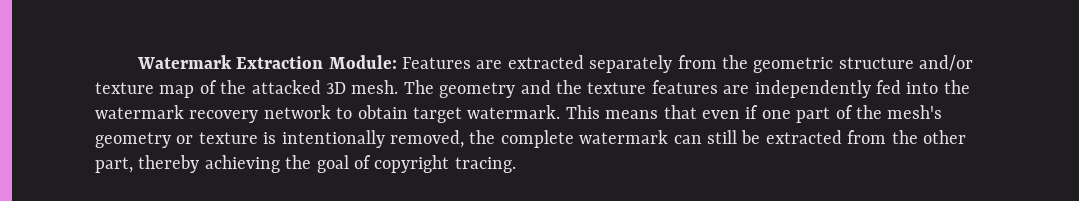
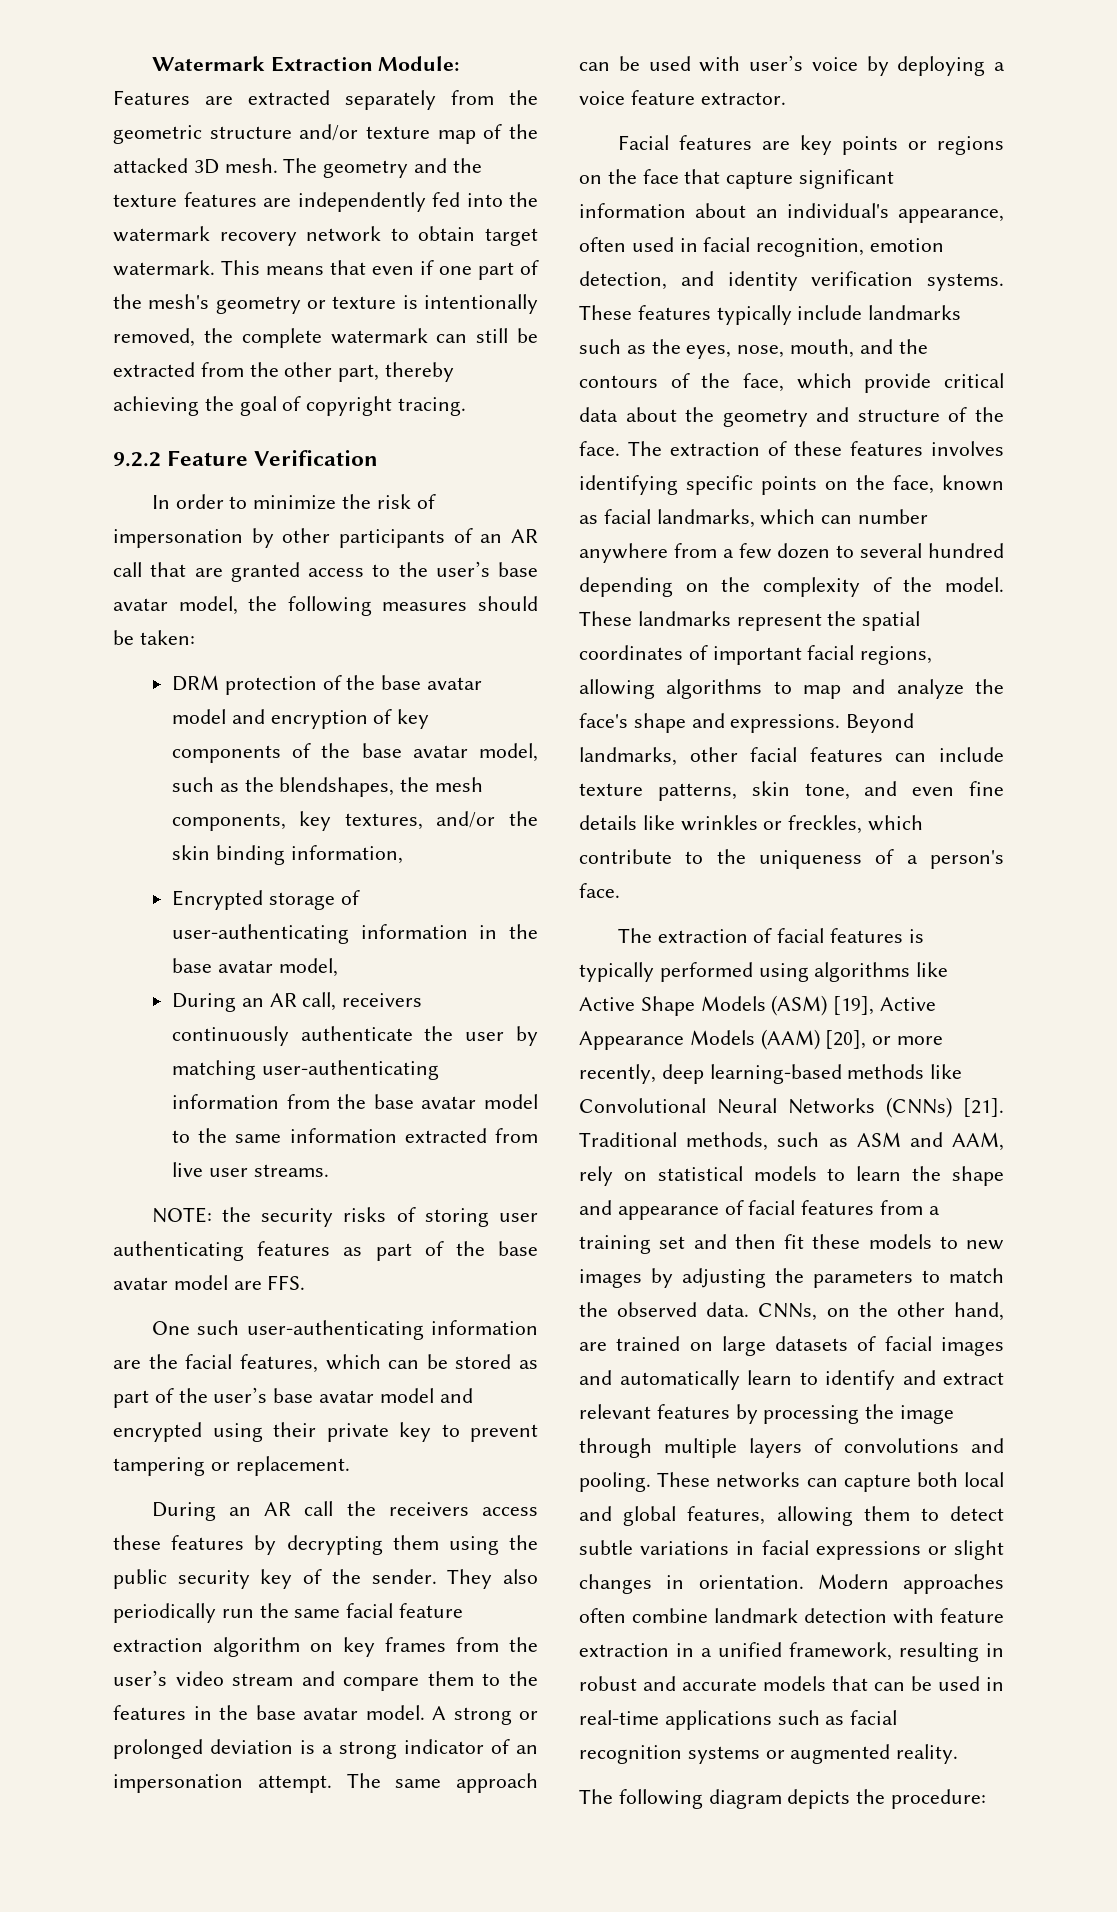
(516, 165) none -> [113,450,379,467] [151,494,436,510] [113,528,538,548] [113,561,538,582] [113,596,538,616] [113,630,195,645] [171,675,482,695] [171,709,430,729] [171,743,538,763] [171,777,483,797] [171,811,538,831] [171,845,403,865] [171,890,360,910] [171,924,538,944] [171,958,338,977] [171,992,423,1012] [171,1026,538,1046] [171,1060,439,1080] [171,1094,538,1109] [171,1128,538,1143] [171,1162,329,1177] [151,1207,538,1227] [113,1241,538,1261] [113,1275,306,1290] [151,1320,538,1340] [113,1354,538,1373] [113,1387,473,1408] [113,1422,538,1442] [113,1456,350,1476] [151,1501,538,1521] [113,1535,538,1555] [113,1569,538,1589] [113,1603,464,1623] [113,1637,538,1657] [113,1670,538,1691] [113,1705,538,1725] [113,1739,538,1759] [113,1773,538,1793] [579,55,1005,76] [579,90,786,105] [617,135,1004,155] [579,169,895,189] [579,203,1004,223] [579,237,945,257] [579,271,1004,291] [579,305,962,325] [579,339,928,359] [579,373,1004,393] [579,407,1004,427] [579,441,1004,456] [579,475,1004,495] [579,509,929,528] [579,543,1004,563] [579,577,1004,597] [579,611,921,631] [579,645,933,665] [579,679,1004,699] [579,713,915,733] [579,747,1004,766] [579,781,1004,801] [579,815,924,834] [579,849,1004,869] [579,883,620,898] [617,928,924,943] [579,962,949,982] [579,995,937,1016] [579,1029,944,1050] [579,1064,963,1084] [579,1097,1004,1118] [579,1132,1004,1151] [579,1166,1004,1186] [579,1200,940,1220] [579,1234,1004,1254] [579,1268,1004,1288] [579,1302,1004,1321] [579,1336,1004,1356] [579,1370,1004,1390] [579,1404,955,1424] [579,1438,1004,1458] [579,1472,1004,1492] [579,1506,1004,1526] [579,1540,1004,1560] [579,1574,1004,1594] [579,1608,1004,1624] [579,1642,1004,1662] [579,1676,1004,1691] [579,1710,898,1730] [579,1744,959,1764] [579,1789,987,1809] // 9.2.2 Feature Verification // In order to minimize the risk of impersonation by other participants of an AR call that are granted access to the user’s base avatar model, the following measures should be taken: // DRM protection of the base avatar model and encryption of key components of the base avatar model, such as the blendshapes, the mesh components, key textures, and/or the skin binding information, // Encrypted storage of user-authenticating information in the base avatar model, // During an AR call, receivers continuously authenticate the user by matching user-authenticating information from the base avatar model to the same information extracted from live user streams. // NOTE: the security risks of storing user authenticating features as part of the base avatar model are FFS. // One such user-authenticating information are the facial features, which can be stored as part of the user’s base avatar model and encrypted using their private key to prevent tampering or replacement. // During an AR call the receivers access these features by decrypting them using the public security key of the sender. They also periodically run the same facial feature extraction algorithm on key frames from the user’s video stream and compare them to the features in the base avatar model. A strong or prolonged deviation is a strong indicator of an impersonation attempt. The same approach can be used with user’s voice by deploying a voice feature extractor. // Facial features are key points or regions on the face that capture significant information about an individual's appearance, often used in facial recognition, emotion detection, and identity verification systems. These features typically include landmarks such as the eyes, nose, mouth, and the contours of the face, which provide critical data about the geometry and structure of the face. The extraction of these features involves identifying specific points on the face, known as facial landmarks, which can number anywhere from a few dozen to several hundred depending on the complexity of the model. These landmarks represent the spatial coordinates of important facial regions, allowing algorithms to map and analyze the face's shape and expressions. Beyond landmarks, other facial features can include texture patterns, skin tone, and even fine details like wrinkles or freckles, which contribute to the uniqueness of a person's face. // The extraction of facial features is typically performed using algorithms like Active Shape Models (ASM) [19], Active Appearance Models (AAM) [20], or more recently, deep learning-based methods like Convolutional Neural Networks (CNNs) [21]. Traditional methods, such as ASM and AAM, rely on statistical models to learn the shape and appearance of facial features from a training set and then fit these models to new images by adjusting the parameters to match the observed data. CNNs, on the other hand, are trained on large datasets of facial images and automatically learn to identify and extract relevant features by processing the image through multiple layers of convolutions and pooling. These networks can capture both local and global features, allowing them to detect subtle variations in facial expressions or slight changes in orientation. Modern approaches often combine landmark detection with feature extraction in a unified framework, resulting in robust and accurate models that can be used in real-time applications such as facial recognition systems or augmented reality. // The following diagram depicts the procedure:

